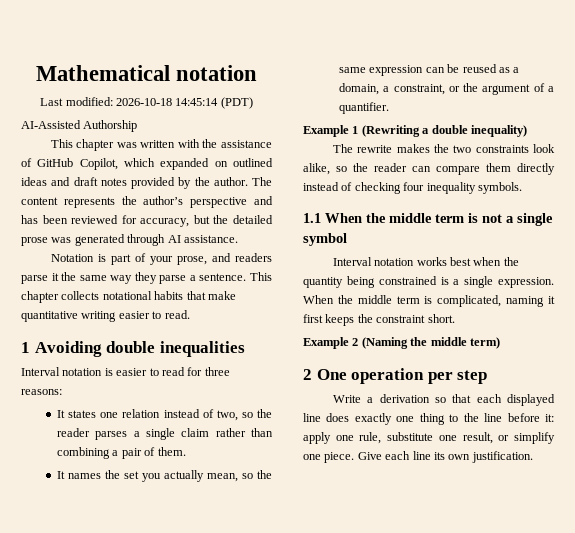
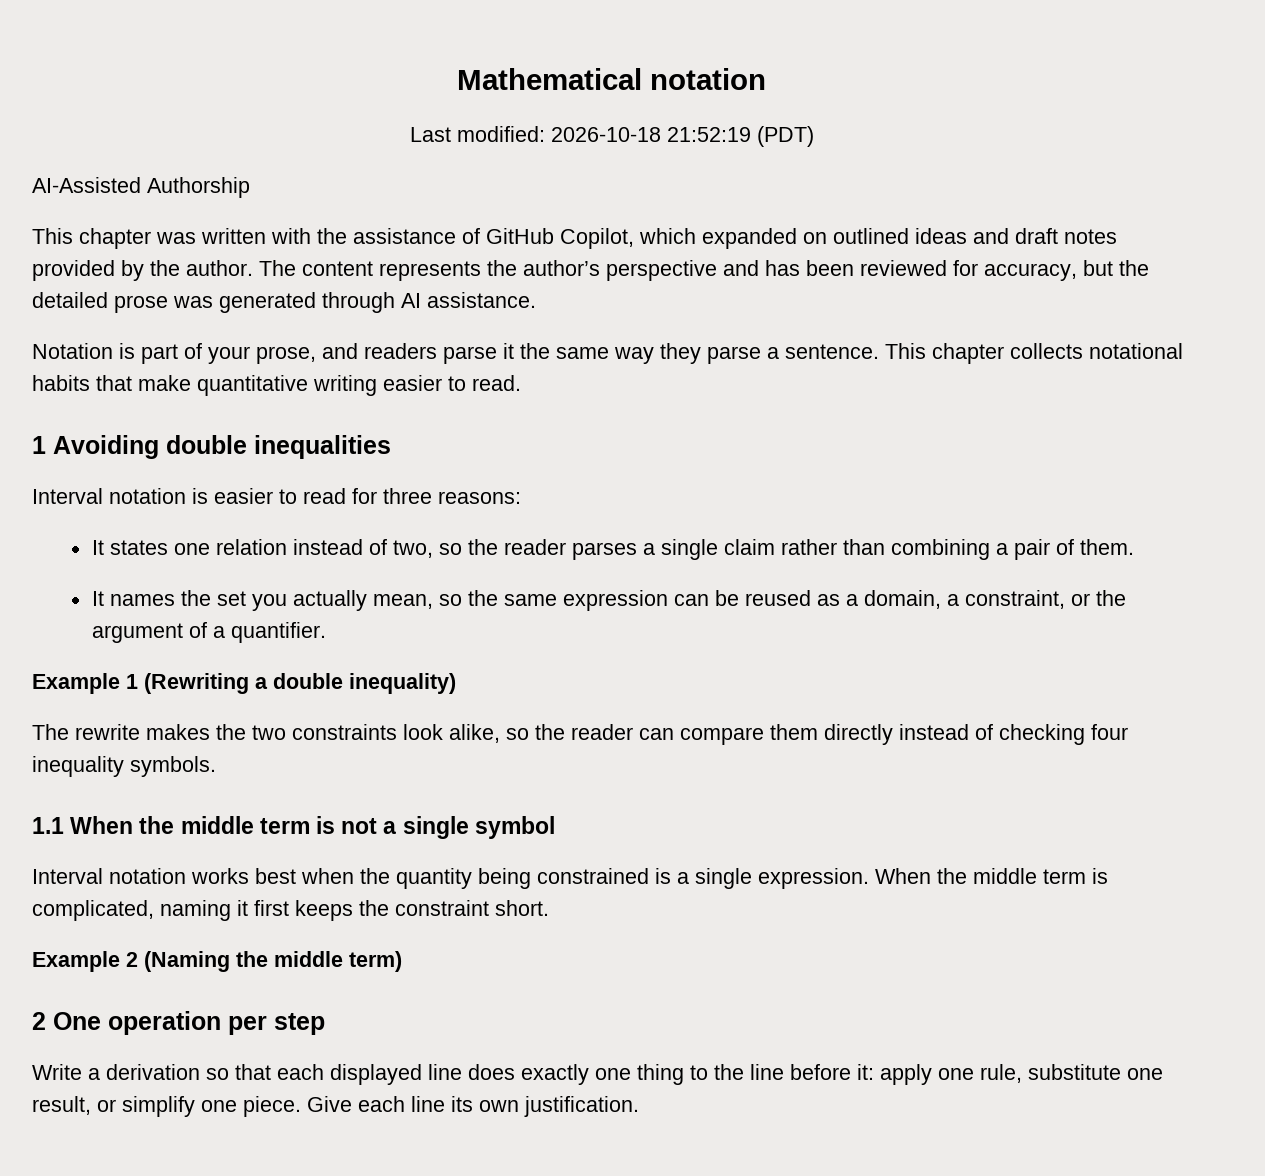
[175,98,219,106] 14:45:14 -> [666,127,751,142] 21:52:19

